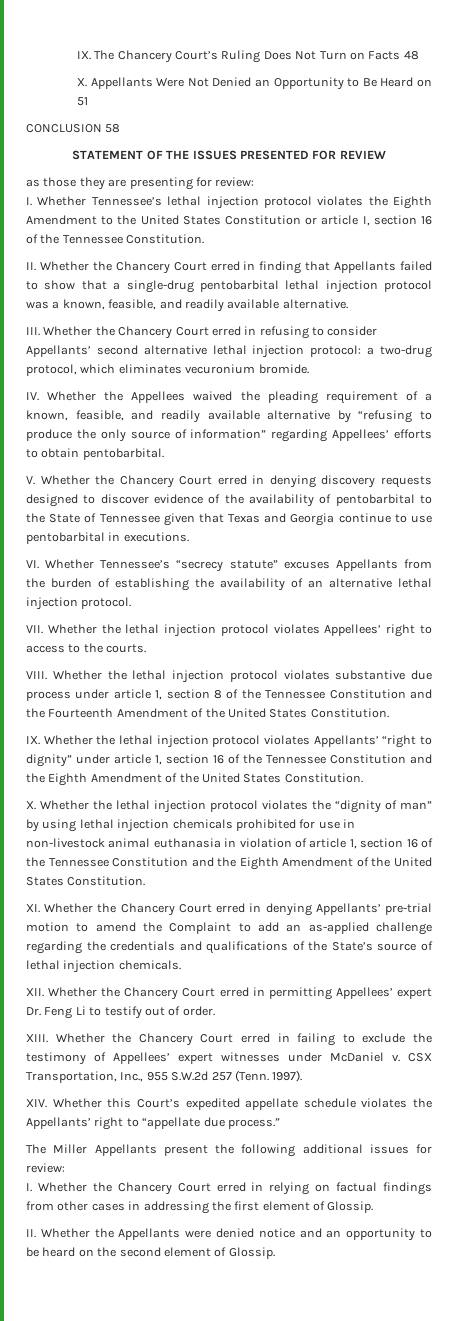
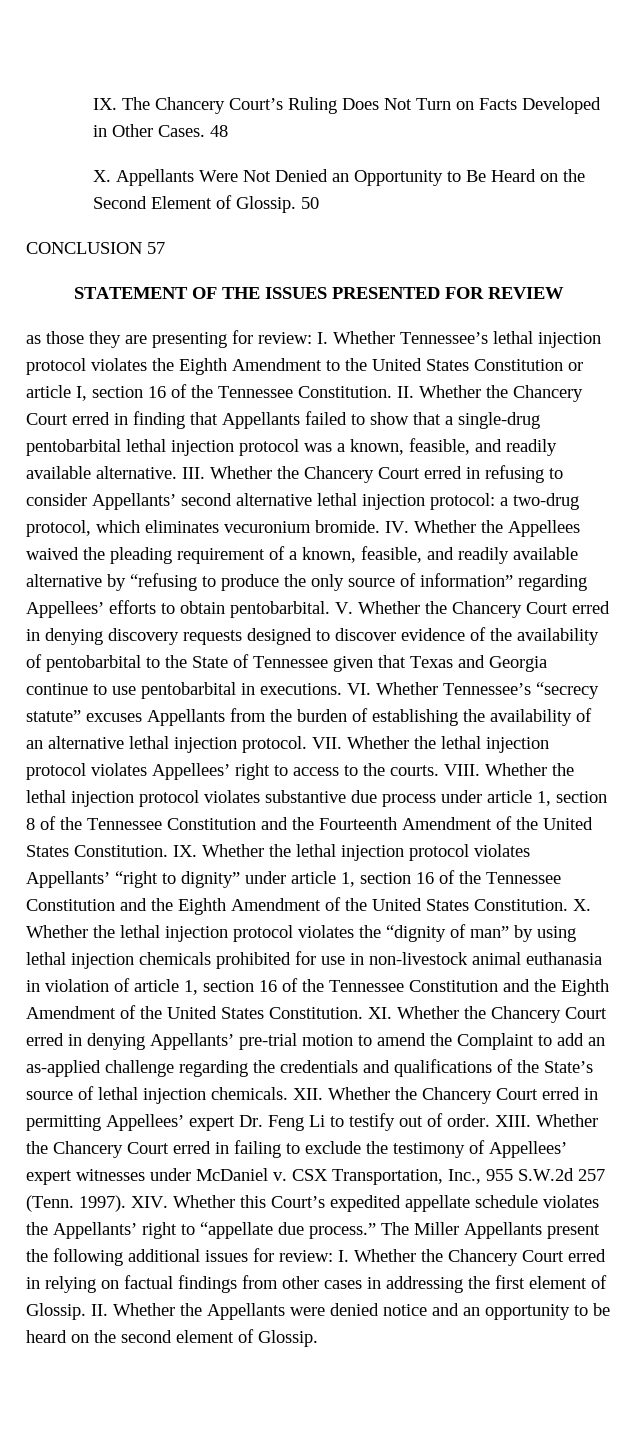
(401, 55) none -> [522,97,602,114] [93,124,206,137] Developed in Other Cases.
[76,97,88,106] 51 -> [563,169,586,182] [93,195,320,213] the Second Element of Glossip. 50
[105,124,121,133] 58 -> [147,242,165,254] 57
(255, 182) // -> (312, 338) none
(205, 239) // -> (392, 392) none
(348, 304) // -> (177, 472) none
(309, 369) // -> (380, 526) none
(164, 454) // -> (330, 609) none
(189, 537) // -> (342, 689) none
(132, 603) // -> (307, 744) none
(147, 648) // -> (439, 770) none
(389, 713) // -> (168, 851) none
(363, 778) // -> (568, 905) none
(146, 881) // -> (363, 1013) none
(181, 965) // -> (288, 1093) none
(215, 1011) // -> (490, 1120) none
(303, 1076) // -> (126, 1203) none
(280, 1123) // -> (376, 1231) none
(65, 1168) // -> (333, 1256) none
(374, 1207) // -> (86, 1311) none

